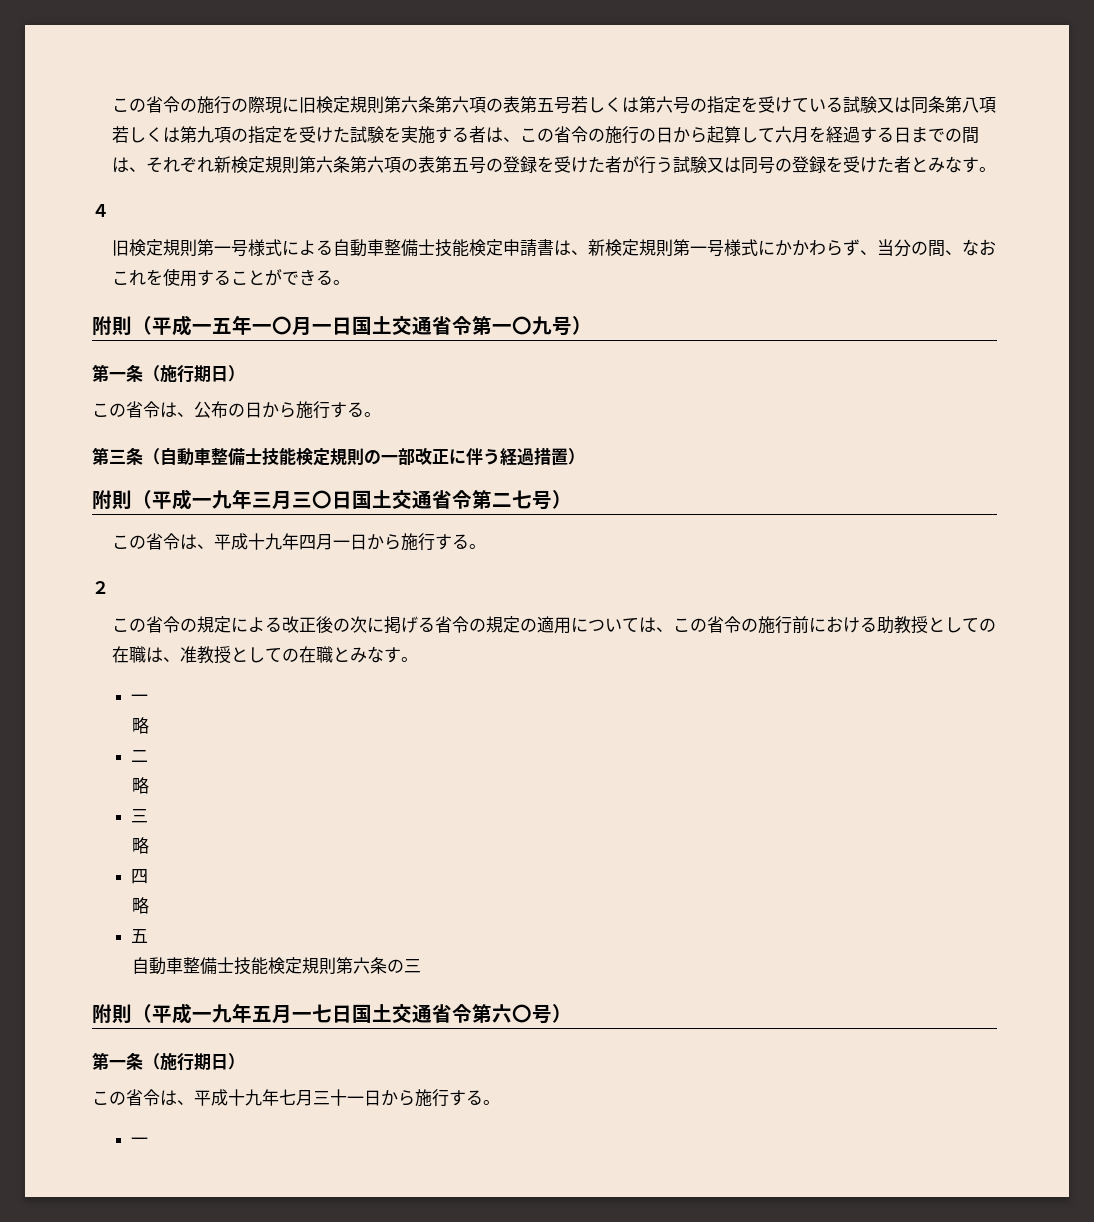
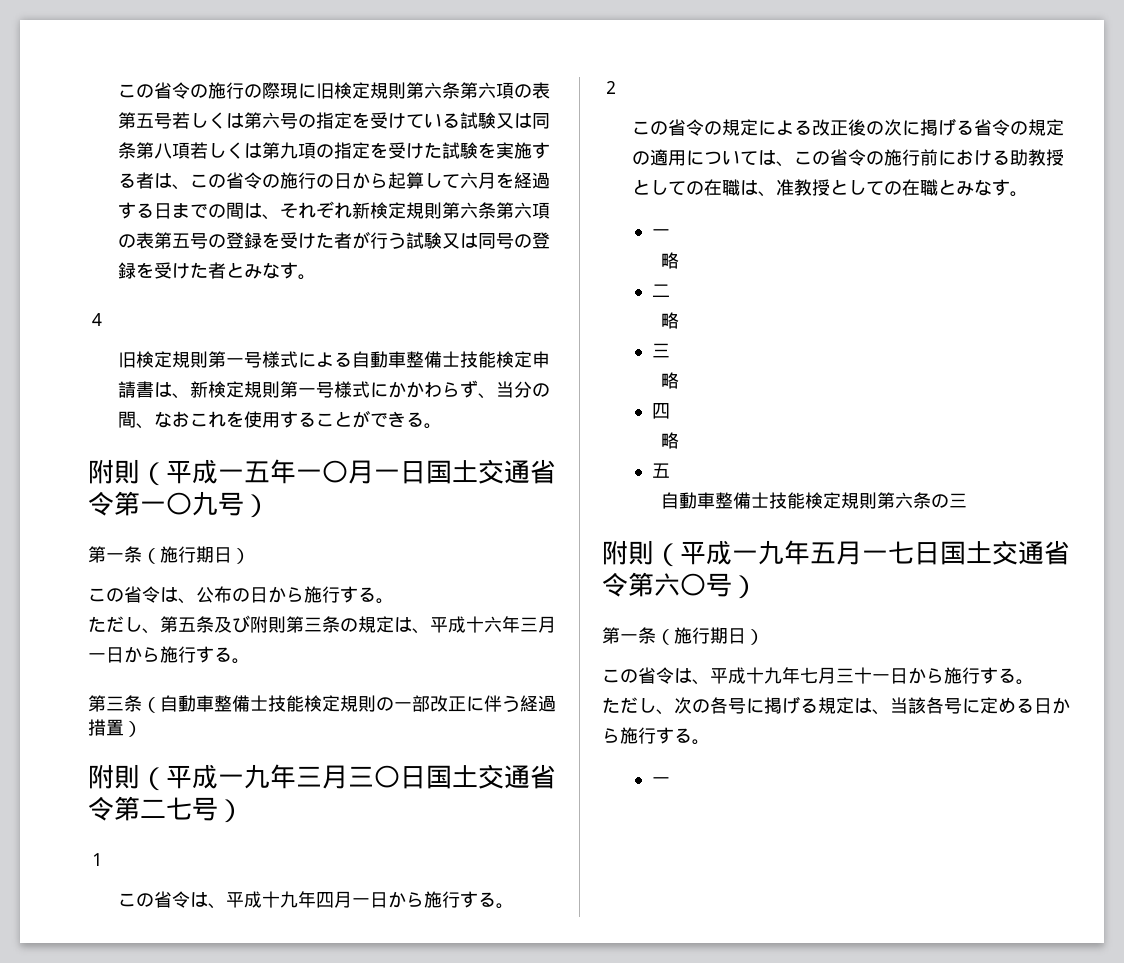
(381, 414) none -> [88,615,556,634] [88,646,250,664] // ただし、第五条及び附則第三条の規定は、平成十六年三月一日から施行する。
(572, 499) none -> [88,853,106,866] // １
(500, 1102) none -> [602,696,1070,715] [602,727,710,745] // ただし、次の各号に掲げる規定は、当該各号に定める日から施行する。

